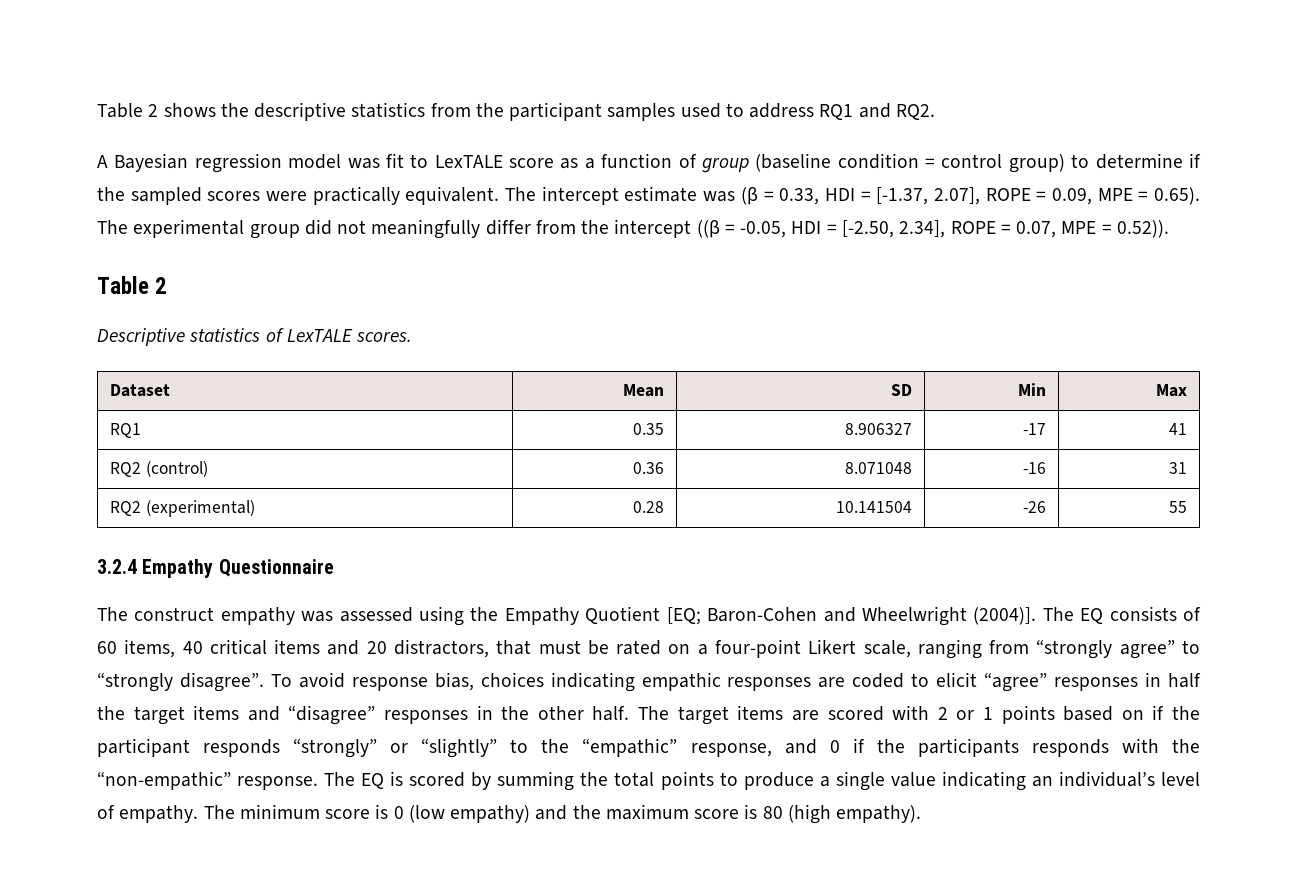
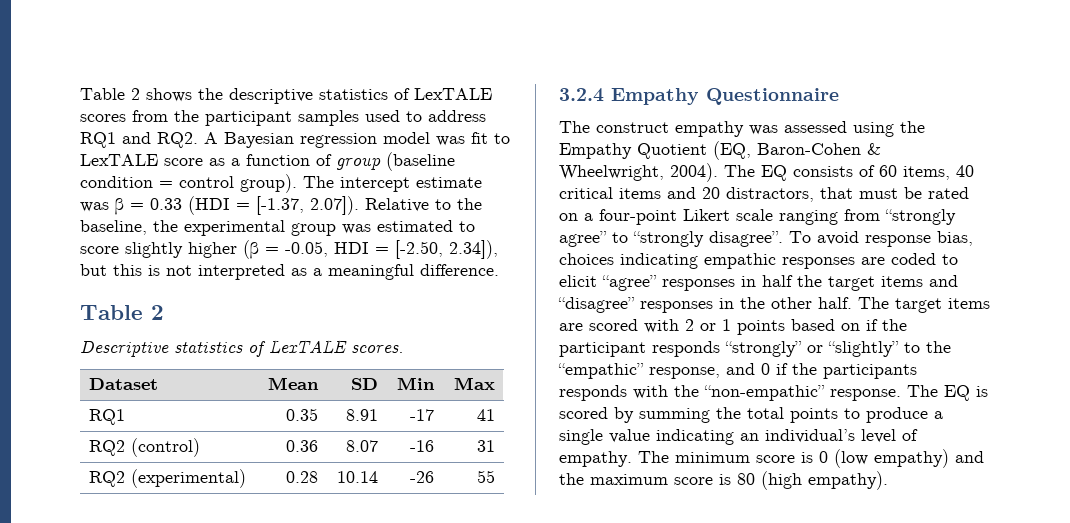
(426, 110) none -> [394,88,492,100] [80,114,126,122] of LexTALE scores
(935, 112) // -> (198, 140) none
[1008,153,1201,173] [97,186,1200,205] [97,219,720,239] group) to determine if the sampled scores were practically equivalent. The intercept estimate was (β = 0.33, HDI = [-1.37, 2.07], ROPE = 0.09, MPE = 0.65). The experimental group did not meaningfully differ from the intercept ((β -> [240,174,482,193] [80,196,482,215] [80,220,475,236] [80,240,259,259] group). The intercept estimate was β = 0.33 (HDI = [-1.37, 2.07]). Relative to the baseline, the experimental group was estimated to score slightly higher (β
[899,220,1169,238] 2.34], ROPE = 0.07, MPE = 0.52)). -> [449,240,498,259] [80,264,499,280] 2.34]), but this is not interpreted as a meaningful difference.
[844,423,912,435] 8.906327 -> [345,409,378,421] 8.91
[844,462,912,474] 8.071048 -> [345,440,378,452] 8.07
[835,501,912,513] 10.141504 -> [336,471,378,483] 10.14
[666,606,1037,626] [EQ; Baron-Cohen and Wheelwright (2004)]. -> [713,141,881,160] [559,163,718,182] (EQ, Baron-Cohen & Wheelwright, 2004).
[863,640,911,658] scale, -> [736,209,773,221] scale

